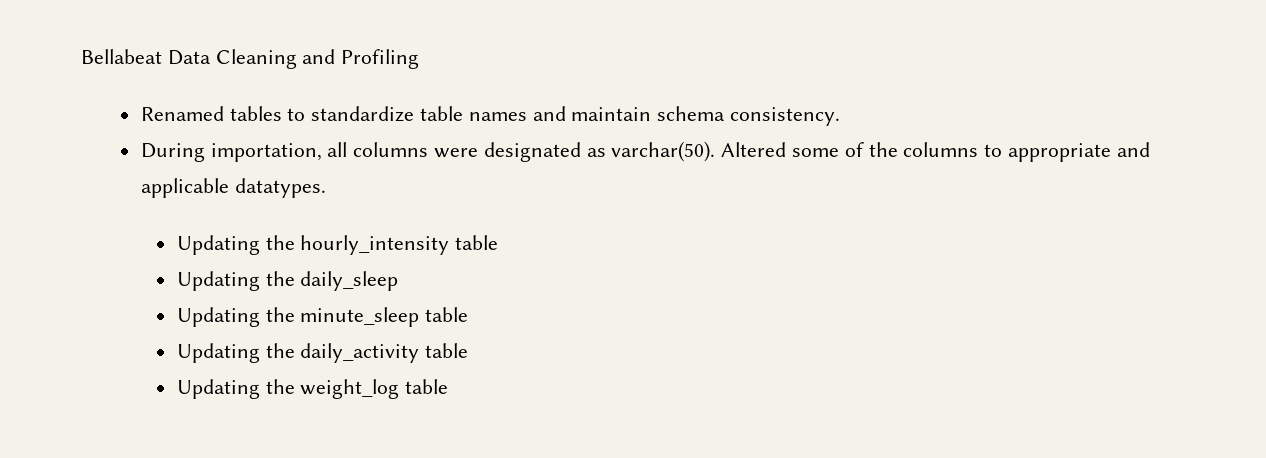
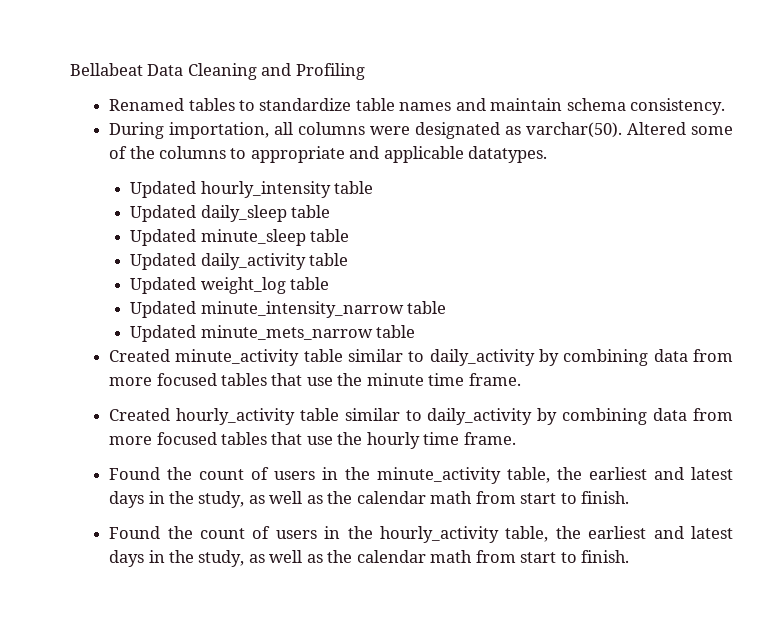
[176,235,295,255] Updating the -> [130,181,197,198] Updated
[176,271,295,291] Updating the -> [130,205,197,222] Updated
[176,307,295,327] // Updating the -> [290,205,330,218] [130,229,197,246] table // Updated
[176,343,295,363] Updating the -> [130,253,197,270] Updated
[176,379,295,399] Updating the -> [130,277,197,294] Updated
(449, 386) none -> [130,301,446,318] [130,325,415,342] [109,349,733,366] [109,373,521,386] [109,408,733,425] [109,432,516,449] [109,467,733,484] [109,491,630,508] [109,526,733,543] [109,550,630,567] // Updated minute_intensity_narrow table // Updated minute_mets_narrow table // Created minute_activity table similar to daily_activity by combining data from more focused tables that use the minute time frame. // Created hourly_activity table similar to daily_activity by combining data from more focused tables that use the hourly time frame. // Found the count of users in the minute_activity table, the earliest and latest days in the study, as well as the calendar math from start to finish. // Found the count of users in the hourly_activity table, the earliest and latest days in the study, as well as the calendar math from start to finish.

